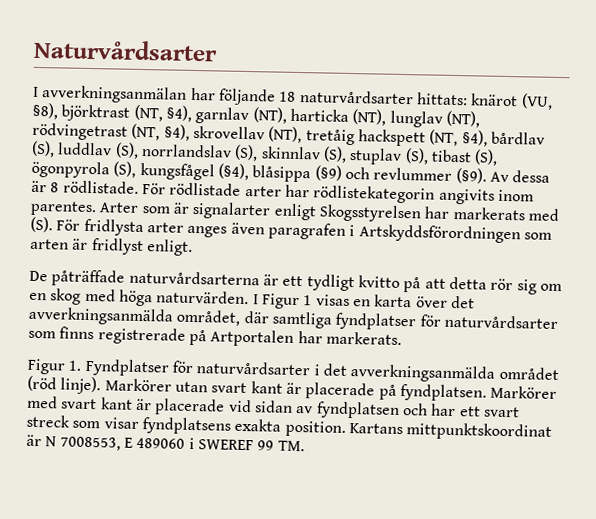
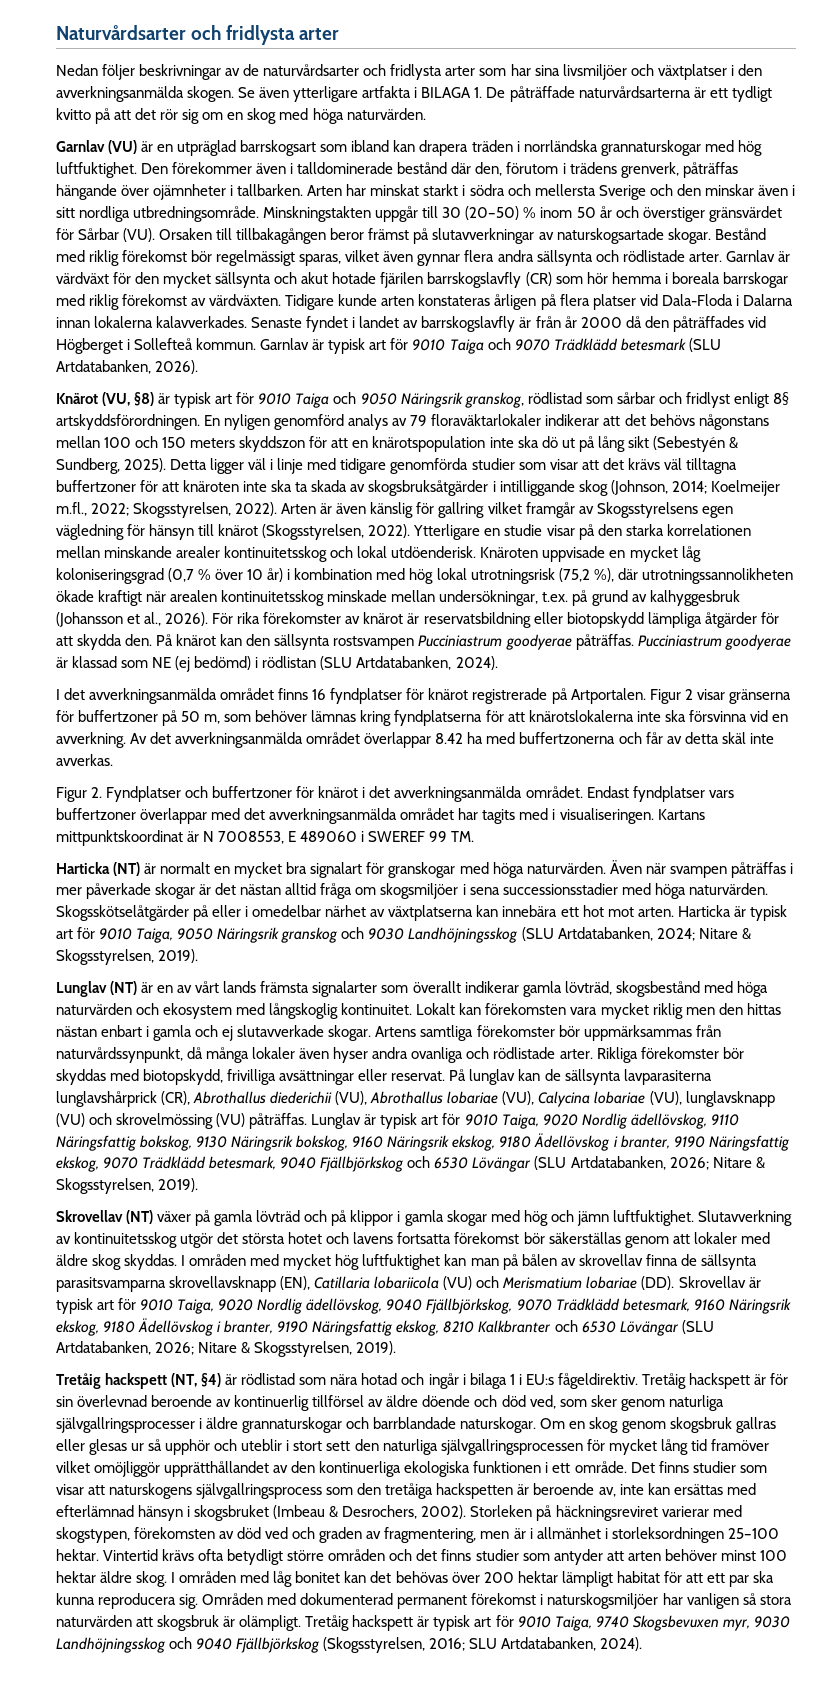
[33,85,553,110] [32,102,480,128] [32,122,545,147] [31,140,499,166] [31,160,551,184] [31,180,534,205] [30,200,560,223] [30,216,552,244] [30,238,193,256] // I avverkningsanmälan har följande 18 naturvårdsarter hittats: knärot (VU, §8), björktrast (NT, §4), garnlav (NT), harticka (NT), lunglav (NT), rödvingetrast (NT, §4), skrovellav (NT), tretåig hackspett (NT, §4), bårdlav (S), luddlav (S), norrlandslav (S), skinnlav (S), stuplav (S), tibast (S), ögonpyrola (S), kungsfågel (§4), blåsippa (§9) och revlummer (§9). Av dessa är 8 rödlistade. För rödlistade arter har rödlistekategorin angivits inom parentes. Arter som är signalarter enligt Skogsstyrelsen har markerats med (S). För fridlysta arter anges även paragrafen i Artskyddsförordningen som arten är fridlyst enligt. // -> [191,25,340,45] [56,64,762,80] [56,86,483,102] och fridlysta arter // Nedan följer beskrivningar av de naturvårdsarter och fridlysta arter som har sina livsmiljöer och växtplatser i den avverkningsanmälda skogen. Se även ytterligare artfakta i BILAGA 1.
[448,276,487,290] detta -> [135,108,157,120] det
[252,293,475,310] [28,306,558,331] [28,326,402,347] [27,358,559,383] [27,375,558,402] [27,395,520,419] [26,414,346,437] I Figur 1 visas en karta över det avverkningsanmälda området, där samtliga fyndplatser för naturvårdsarter som finns registrerade på Artportalen har markerats. // Figur 1. Fyndplatser för naturvårdsarter i det avverkningsanmälda området (röd linje). Markörer utan svart kant är placerade på fyndplatsen. Markörer med svart kant är placerade vid sidan av fyndplatsen och har ett svart streck som visar fyndplatsens exakta position. -> [56,140,762,156] [56,162,738,178] [56,184,795,200] [56,206,782,222] [56,228,766,244] [56,250,790,266] [56,272,788,288] [56,294,793,310] [56,316,766,332] [56,338,721,354] [56,360,199,374] [56,392,789,408] [56,414,769,430] [56,436,738,452] [56,458,737,474] [56,480,780,496] [56,502,733,518] [56,524,751,540] [56,546,701,562] [56,568,793,584] [56,590,740,606] [56,612,779,628] [56,634,791,650] [56,656,498,672] [56,688,791,704] [56,710,788,726] [56,732,774,748] [56,754,113,766] [56,786,734,802] [56,808,654,824] // Garnlav (VU) är en utpräglad barrskogsart som ibland kan drapera träden i norrländska grannaturskogar med hög luftfuktighet. Den förekommer även i talldominerade bestånd där den, förutom i trädens grenverk, påträffas hängande över ojämnheter i tallbarken. Arten har minskat starkt i södra och mellersta Sverige och den minskar även i sitt nordliga utbredningsområde. Minskningstakten uppgår till 30 (20–50) % inom 50 år och överstiger gränsvärdet för Sårbar (VU). Orsaken till tillbakagången beror främst på slutavverkningar av naturskogsartade skogar. Bestånd med riklig förekomst bör regelmässigt sparas, vilket även gynnar flera andra sällsynta och rödlistade arter. Garnlav är värdväxt för den mycket sällsynta och akut hotade fjärilen barrskogslavfly (CR) som hör hemma i boreala barrskogar med riklig förekomst av värdväxten. Tidigare kunde arten konstateras årligen på flera platser vid Dala-Floda i Dalarna innan lokalerna kalavverkades. Senaste fyndet i landet av barrskogslavfly är från år 2000 då den påträffades vid Högberget i Sollefteå kommun. Garnlav är typisk art för 9010 Taiga och 9070 Trädklädd betesmark (SLU Artdatabanken, 2026). // Knärot (VU, §8) är typisk art för 9010 Taiga och 9050 Näringsrik granskog, rödlistad som sårbar och fridlyst enligt 8§ artskyddsförordningen. En nyligen genomförd analys av 79 floraväktarlokaler indikerar att det behövs någonstans mellan 100 och 150 meters skyddszon för att en knärotspopulation inte ska dö ut på lång sikt (Sebestyén & Sundberg, 2025). Detta ligger väl i linje med tidigare genomförda studier som visar att det krävs väl tilltagna buffertzoner för att knäroten inte ska ta skada av skogsbruksåtgärder i intilliggande skog (Johnson, 2014; Koelmeijer m.fl., 2022; Skogsstyrelsen, 2022). Arten är även känslig för gallring vilket framgår av Skogsstyrelsens egen vägledning för hänsyn till knärot (Skogsstyrelsen, 2022). Ytterligare en studie visar på den starka korrelationen mellan minskande arealer kontinuitetsskog och lokal utdöenderisk. Knäroten uppvisade en mycket låg koloniseringsgrad (0,7 % över 10 år) i kombination med hög lokal utrotningsrisk (75,2 %), där utrotningssannolikheten ökade kraftigt när arealen kontinuitetsskog minskade mellan undersökningar, t.ex. på grund av kalhyggesbruk (Johansson et al., 2026). För rika förekomster av knärot är reservatsbildning eller biotopskydd lämpliga åtgärder för att skydda den. På knärot kan den sällsynta rostsvampen Pucciniastrum goodyerae påträffas. Pucciniastrum goodyerae är klassad som NE (ej bedömd) i rödlistan (SLU Artdatabanken, 2024). // I det avverkningsanmälda området finns 16 fyndplatser för knärot registrerade på Artportalen. Figur 2 visar gränserna för buffertzoner på 50 m, som behöver lämnas kring fyndplatserna för att knärotslokalerna inte ska försvinna vid en avverkning. Av det avverkningsanmälda området överlappar 8.42 ha med buffertzonerna och får av detta skäl inte avverkas. // Figur 2. Fyndplatser och buffertzoner för knärot i det avverkningsanmälda området. Endast fyndplatser vars buffertzoner överlappar med det avverkningsanmälda området har tagits med i visualiseringen.
(305, 446) none -> [56,860,793,878] [56,883,768,899] [56,905,787,921] [56,927,751,943] [56,949,199,965] [56,981,768,997] [56,1003,781,1019] [56,1025,721,1041] [56,1047,744,1063] [56,1069,712,1085] [56,1091,775,1107] [56,1113,739,1129] [56,1133,790,1151] [56,1156,765,1172] [56,1178,199,1194] [56,1210,792,1226] [56,1232,770,1248] [56,1254,757,1270] [56,1276,761,1292] [56,1298,791,1314] [56,1318,714,1336] [56,1341,397,1357] [56,1373,788,1389] [56,1395,724,1411] [56,1417,776,1433] [56,1439,769,1455] [56,1461,767,1477] [56,1483,756,1499] [56,1505,742,1521] [56,1527,779,1543] [56,1549,787,1565] [56,1571,774,1587] [56,1593,792,1609] [56,1615,790,1631] [56,1637,643,1653] // Harticka (NT) är normalt en mycket bra signalart för granskogar med höga naturvärden. Även när svampen påträffas i mer påverkade skogar är det nästan alltid fråga om skogsmiljöer i sena successionsstadier med höga naturvärden. Skogsskötselåtgärder på eller i omedelbar närhet av växtplatserna kan innebära ett hot mot arten. Harticka är typisk art för 9010 Taiga, 9050 Näringsrik granskog och 9030 Landhöjningsskog (SLU Artdatabanken, 2024; Nitare & Skogsstyrelsen, 2019). // Lunglav (NT) är en av vårt lands främsta signalarter som överallt indikerar gamla lövträd, skogsbestånd med höga naturvärden och ekosystem med långskoglig kontinuitet. Lokalt kan förekomsten vara mycket riklig men den hittas nästan enbart i gamla och ej slutavverkade skogar. Artens samtliga förekomster bör uppmärksammas från naturvårdssynpunkt, då många lokaler även hyser andra ovanliga och rödlistade arter. Rikliga förekomster bör skyddas med biotopskydd, frivilliga avsättningar eller reservat. På lunglav kan de sällsynta lavparasiterna lunglavshårprick (CR), Abrothallus diederichii (VU), Abrothallus lobariae (VU), Calycina lobariae (VU), lunglavsknapp (VU) och skrovelmössing (VU) påträffas. Lunglav är typisk art för 9010 Taiga, 9020 Nordlig ädellövskog, 9110 Näringsfattig bokskog, 9130 Näringsrik bokskog, 9160 Näringsrik ekskog, 9180 Ädellövskog i branter, 9190 Näringsfattig ekskog, 9070 Trädklädd betesmark, 9040 Fjällbjörkskog och 6530 Lövängar (SLU Artdatabanken, 2026; Nitare & Skogsstyrelsen, 2019). // Skrovellav (NT) växer på gamla lövträd och på klippor i gamla skogar med hög och jämn luftfuktighet. Slutavverkning av kontinuitetsskog utgör det största hotet och lavens fortsatta förekomst bör säkerställas genom att lokaler med äldre skog skyddas. I områden med mycket hög luftfuktighet kan man på bålen av skrovellav finna de sällsynta parasitsvamparna skrovellavsknapp (EN), Catillaria lobariicola (VU) och Merismatium lobariae (DD). Skrovellav är typisk art för 9010 Taiga, 9020 Nordlig ädellövskog, 9040 Fjällbjörkskog, 9070 Trädklädd betesmark, 9160 Näringsrik ekskog, 9180 Ädellövskog i branter, 9190 Näringsfattig ekskog, 8210 Kalkbranter och 6530 Lövängar (SLU Artdatabanken, 2026; Nitare & Skogsstyrelsen, 2019). // Tretåig hackspett (NT, §4) är rödlistad som nära hotad och ingår i bilaga 1 i EU:s fågeldirektiv. Tretåig hackspett är för sin överlevnad beroende av kontinuerlig tillförsel av äldre döende och död ved, som sker genom naturliga självgallringsprocesser i äldre grannaturskogar och barrblandade naturskogar. Om en skog genom skogsbruk gallras eller glesas ur så upphör och uteblir i stort sett den naturliga självgallringsprocessen för mycket lång tid framöver vilket omöjliggör upprätthållandet av den kontinuerliga ekologiska funktionen i ett område. Det finns studier som visar att naturskogens självgallringsprocess som den tretåiga hackspetten är beroende av, inte kan ersättas med efterlämnad hänsyn i skogsbruket (Imbeau & Desrochers, 2002). Storleken på häckningsreviret varierar med skogstypen, förekomsten av död ved och graden av fragmentering, men är i allmänhet i storleksordningen 25–100 hektar. Vintertid krävs ofta betydligt större områden och det finns studier som antyder att arten behöver minst 100 hektar äldre skog. I områden med låg bonitet kan det behövas över 200 hektar lämpligt habitat för att ett par ska kunna reproducera sig. Områden med dokumenterad permanent förekomst i naturskogsmiljöer har vanligen så stora naturvärden att skogsbruk är olämpligt. Tretåig hackspett är typisk art för 9010 Taiga, 9740 Skogsbevuxen myr, 9030 Landhöjningsskog och 9040 Fjällbjörkskog (Skogsstyrelsen, 2016; SLU Artdatabanken, 2024).

